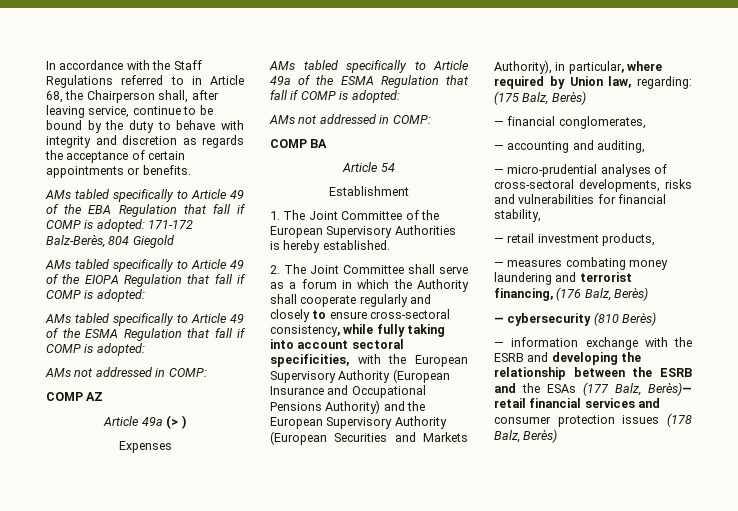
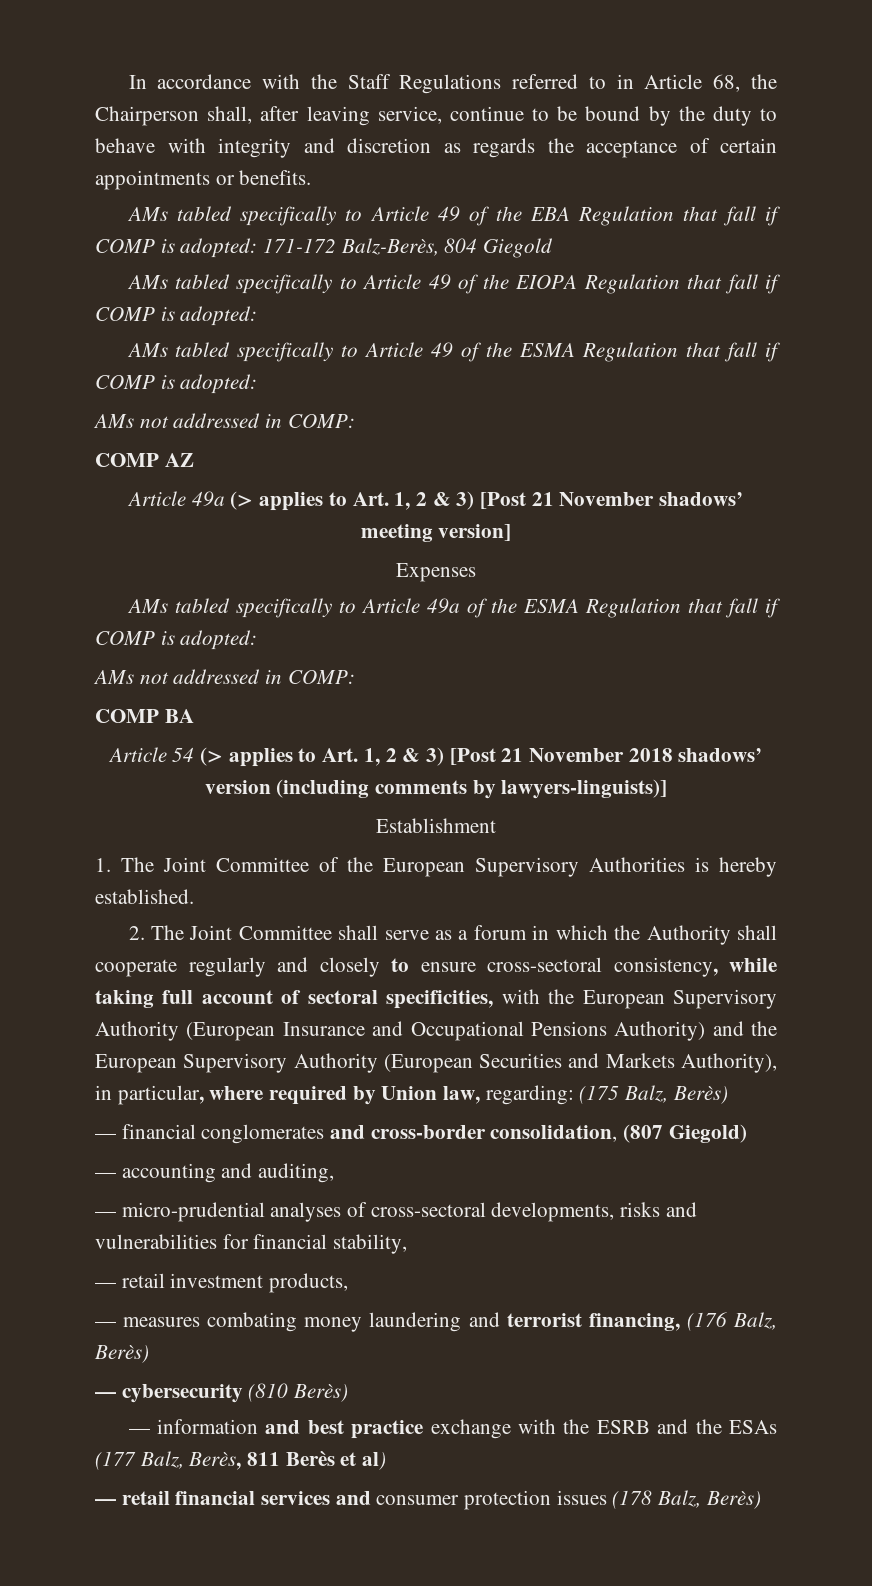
[181,415,186,429] ) -> [259,491,743,511] [360,524,512,542] applies to Art. 1, 2 & 3) [Post 21 November shadows’ meeting version]
(395, 167) none -> [200,747,763,767] [204,779,668,799] (> applies to Art. 1, 2 & 3) [Post 21 November 2018 shadows’ version (including comments by lawyers-linguists)]
[376,324,446,337] [270,339,349,349] fully taking into account -> [95,990,302,1008] taking full account of
[558,116,646,129] conglomerates, -> [201,1124,747,1144] conglomerates and cross-border consolidation, (807 Giegold)
(579, 342) none -> [265,1420,424,1439] and best practice
[551,352,642,365] [494,367,692,380] [494,382,692,396] developing the relationship between the ESRB and the ESAs (177 Balz, Berès)— -> [695,1419,777,1434] [95,1450,387,1470] [95,1499,116,1505] the ESAs (177 Balz, Berès, 811 Berès et al) // —

